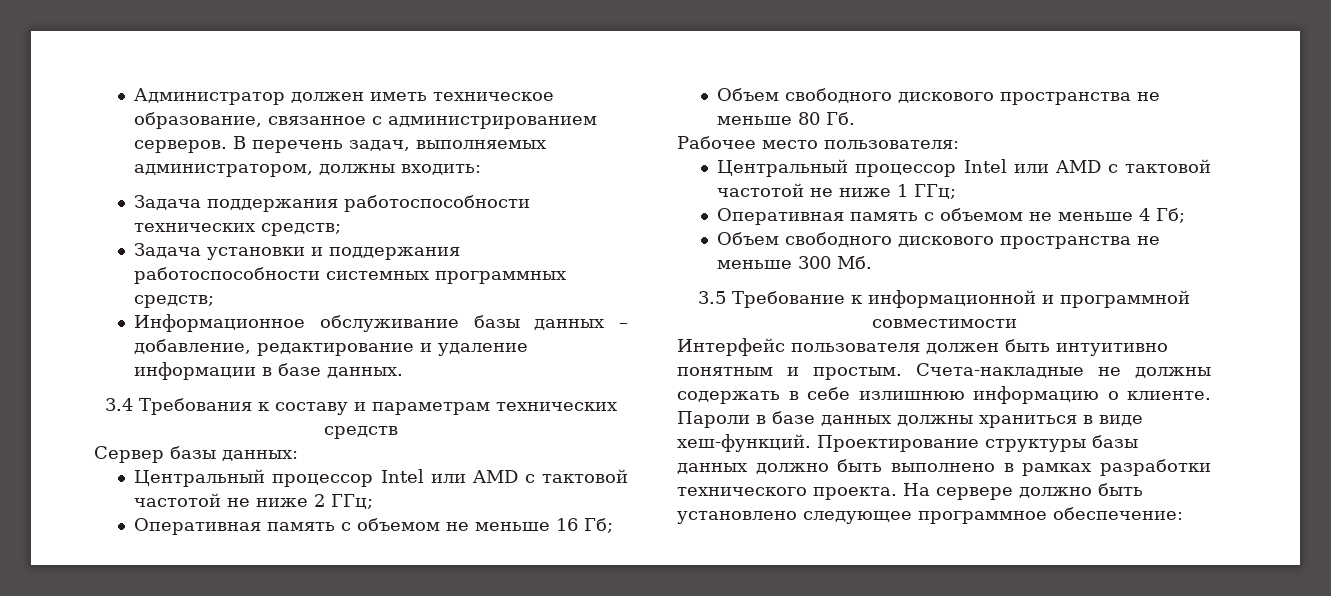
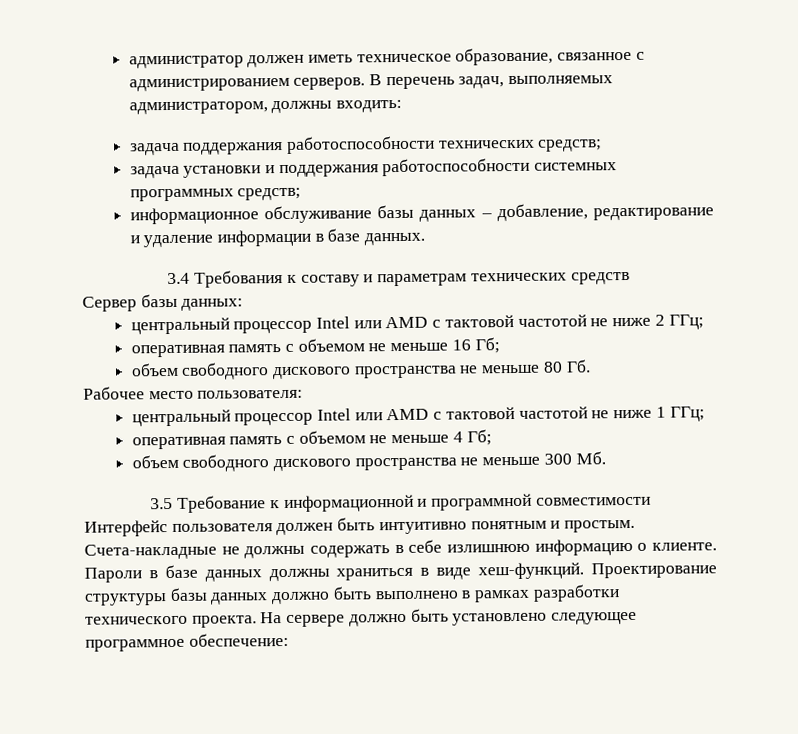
[134,88,286,105] Администратор -> [128,55,244,69] администратор
[134,195,202,210] Задача -> [129,142,180,156] задача
[134,243,202,258] Задача -> [129,165,180,179] задача
[134,314,306,332] Информационное -> [129,207,259,225] информационное
[134,469,266,487] Центральный -> [130,317,230,335] центральный
[134,518,262,535] Оперативная -> [130,344,225,358] оперативная
[717,88,780,101] Объем -> [130,362,179,377] объем
[717,159,849,177] Центральный -> [131,409,231,427] центральный
[717,208,845,225] Оперативная -> [131,436,226,450] оперативная
[717,232,780,245] Объем -> [131,454,179,469] объем

